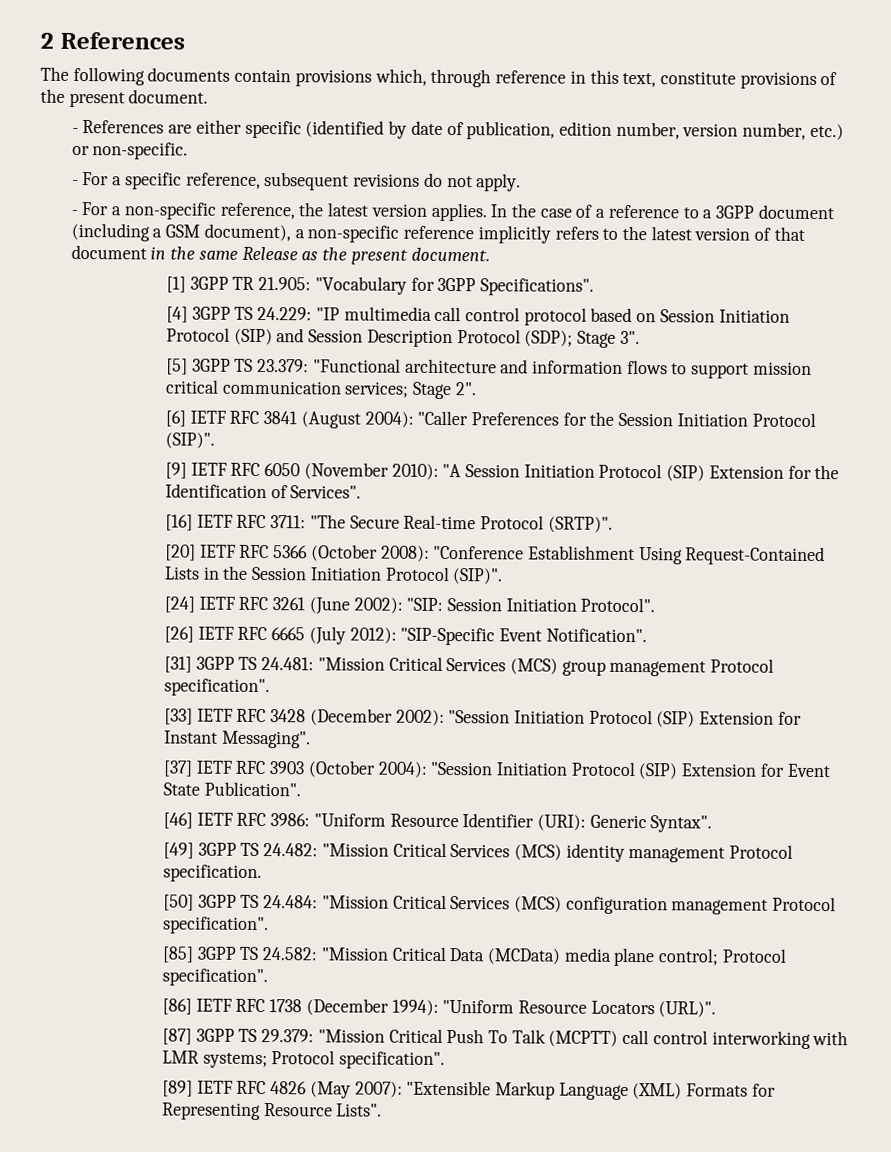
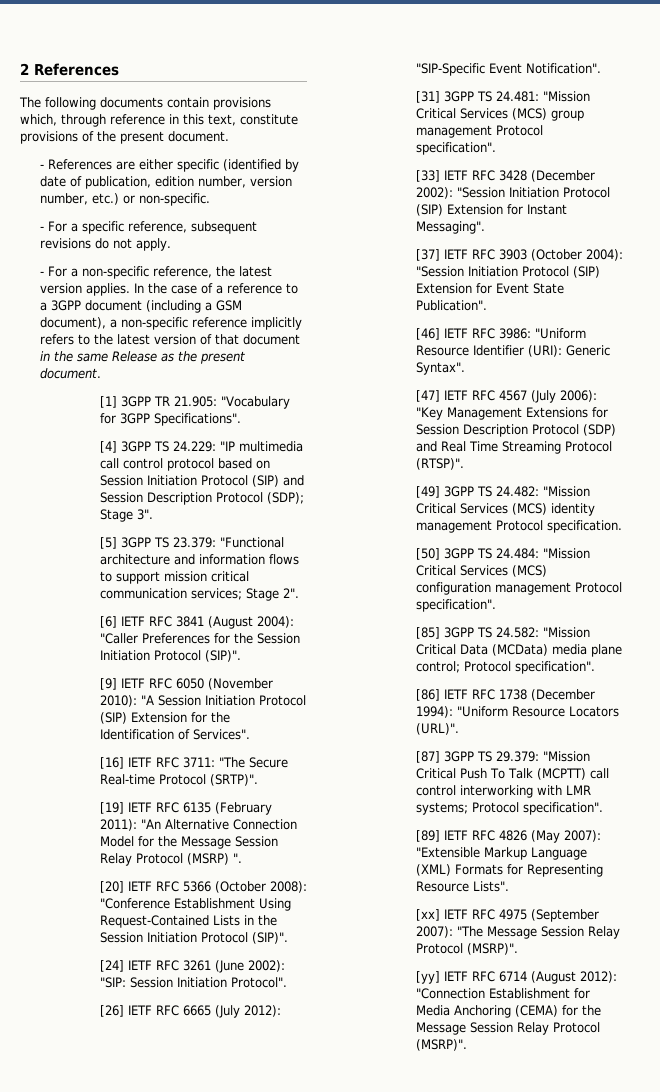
(613, 524) none -> [99,802,272,815] [99,819,297,831] [99,836,278,849] [99,853,242,866] // [19] IETF RFC 6135 (February 2011): "An Alternative Connection Model for the Message Session Relay Protocol (MSRP) ".
(713, 824) none -> [415,390,597,403] [415,407,608,420] [415,424,616,437] [415,441,612,454] [415,458,464,470] // [47] IETF RFC 4567 (July 2006): "Key Management Extensions for Session Description Protocol (SDP) and Real Time Streaming Protocol (RTSP)".
(383, 1110) none -> [415,909,599,922] [415,926,620,939] [415,943,518,955] [415,971,617,984] [415,988,590,999] [415,1005,601,1018] [415,1022,600,1035] [415,1039,467,1051] // [xx] IETF RFC 4975 (September 2007): "The Message Session Relay Protocol (MSRP)". // [yy] IETF RFC 6714 (August 2012): "Connection Establishment for Media Anchoring (CEMA) for the Message Session Relay Protocol (MSRP)".

